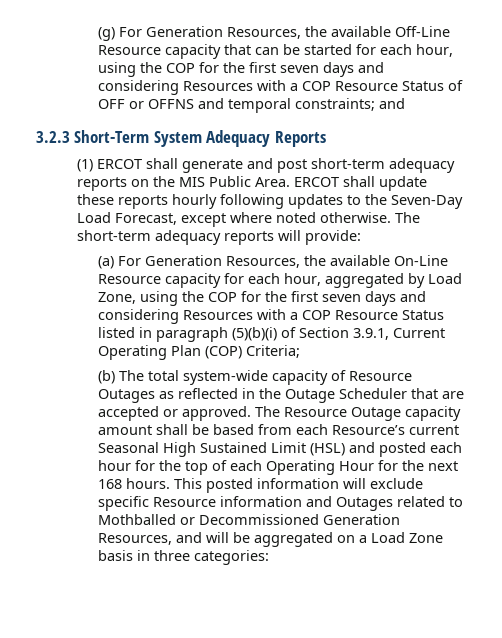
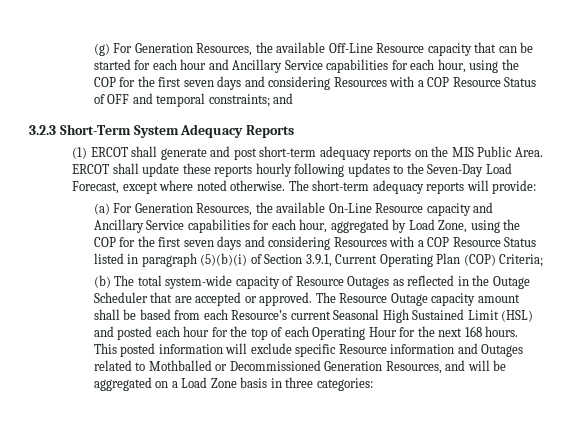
(413, 49) none -> [180,59,435,73] hour and Ancillary Service capabilities for each
[129,99,195,109] or OFFNS -> (130, 99) none
(222, 280) none -> [473,202,494,213] [93,219,250,233] and Ancillary Service capabilities

